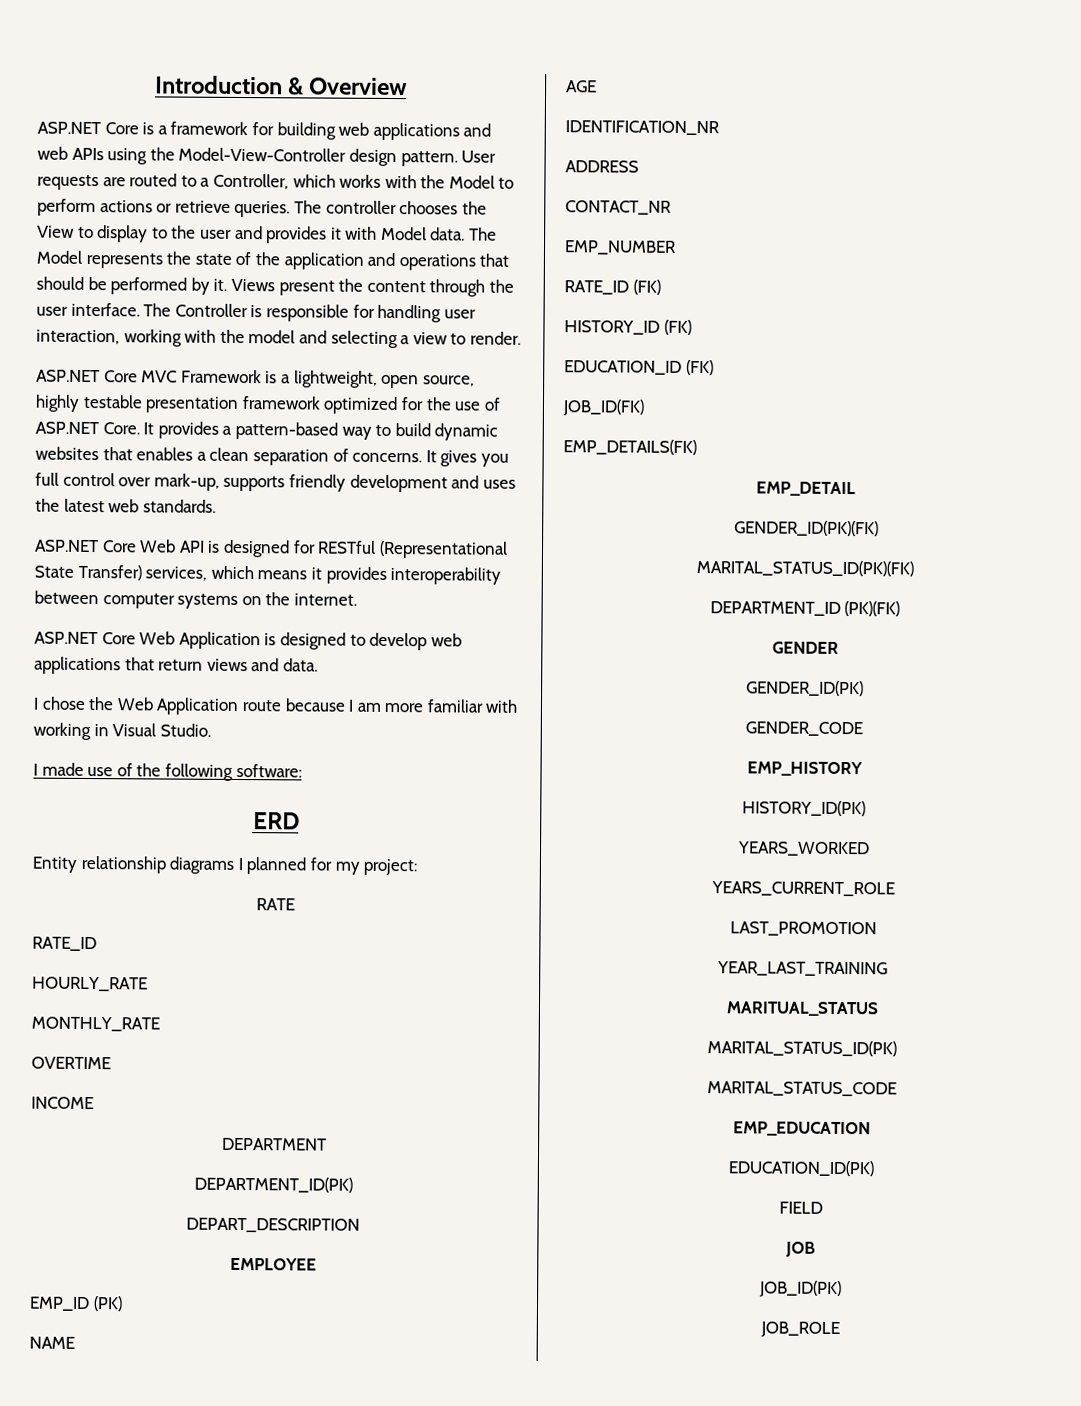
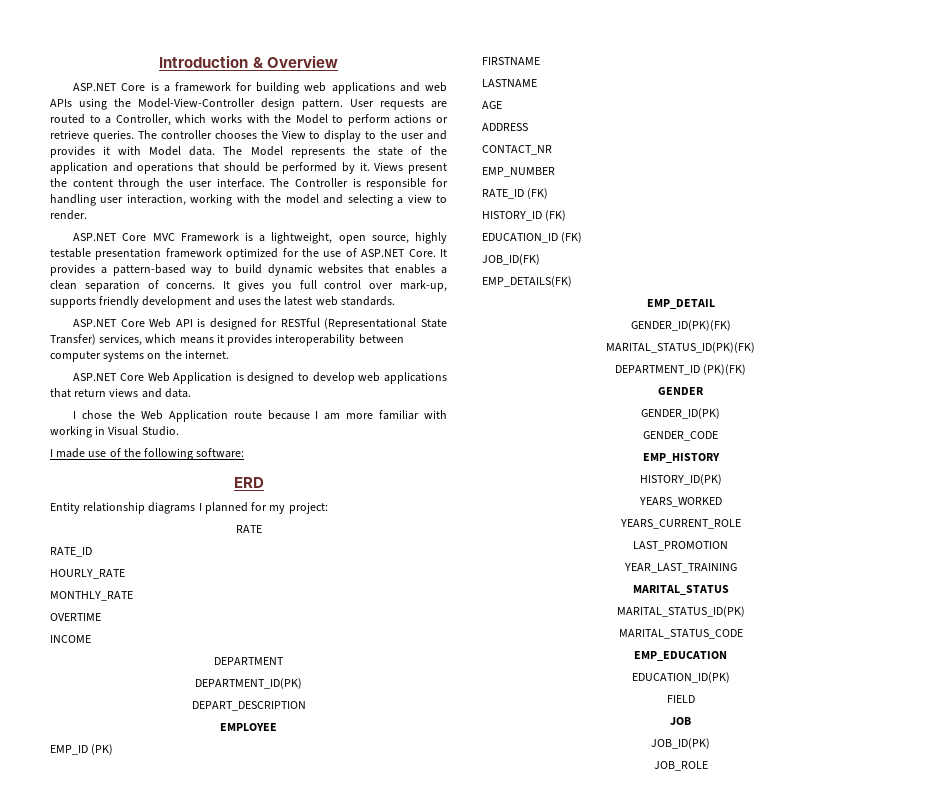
[29,1336,75,1349] NAME -> [482,57,540,65] [482,79,537,87] FIRSTNAME // LASTNAME
[565,120,719,136] // IDENTIFICATION_NR -> (502, 105) none
[725,1001,880,1017] MARITUAL_STATUS -> [632,585,729,595] MARITAL_STATUS

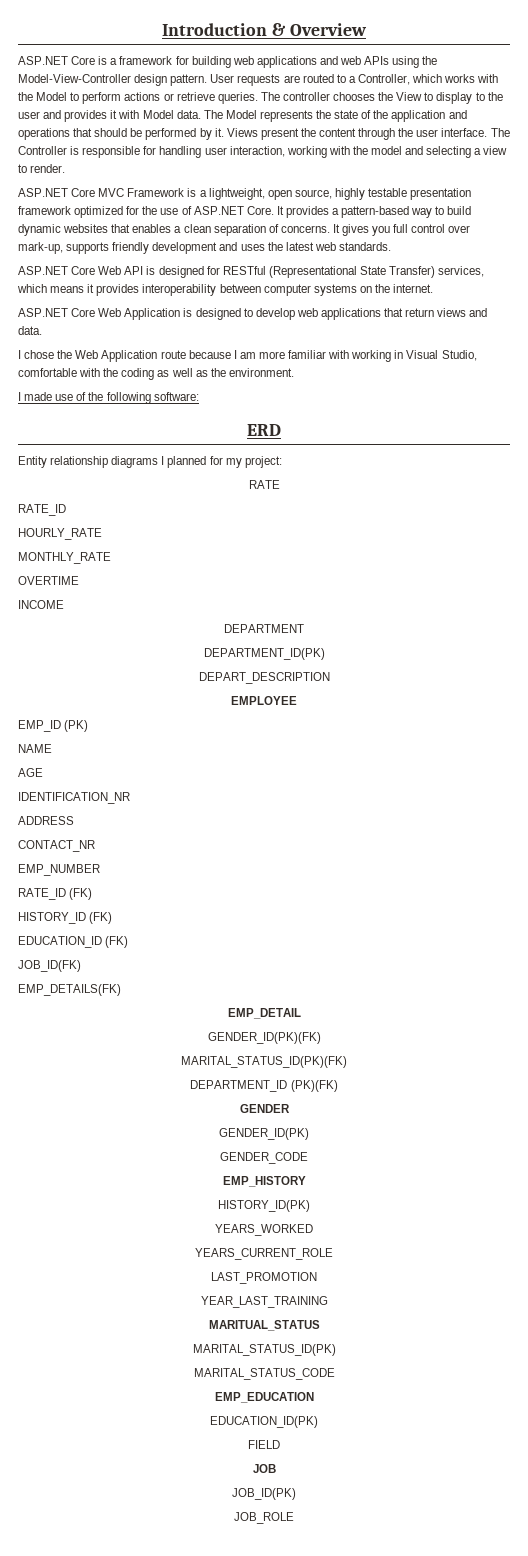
[141,426,179,436] Studio. -> [441,350,477,361] [18,368,294,380] Studio, comfortable with the coding as well as the environment.
[482,57,540,65] [482,79,537,87] FIRSTNAME // LASTNAME -> [18,744,52,753] NAME
(502, 105) none -> [18,792,130,804] // IDENTIFICATION_NR
[632,585,729,595] MARITAL_STATUS -> [208,1320,320,1331] MARITUAL_STATUS

